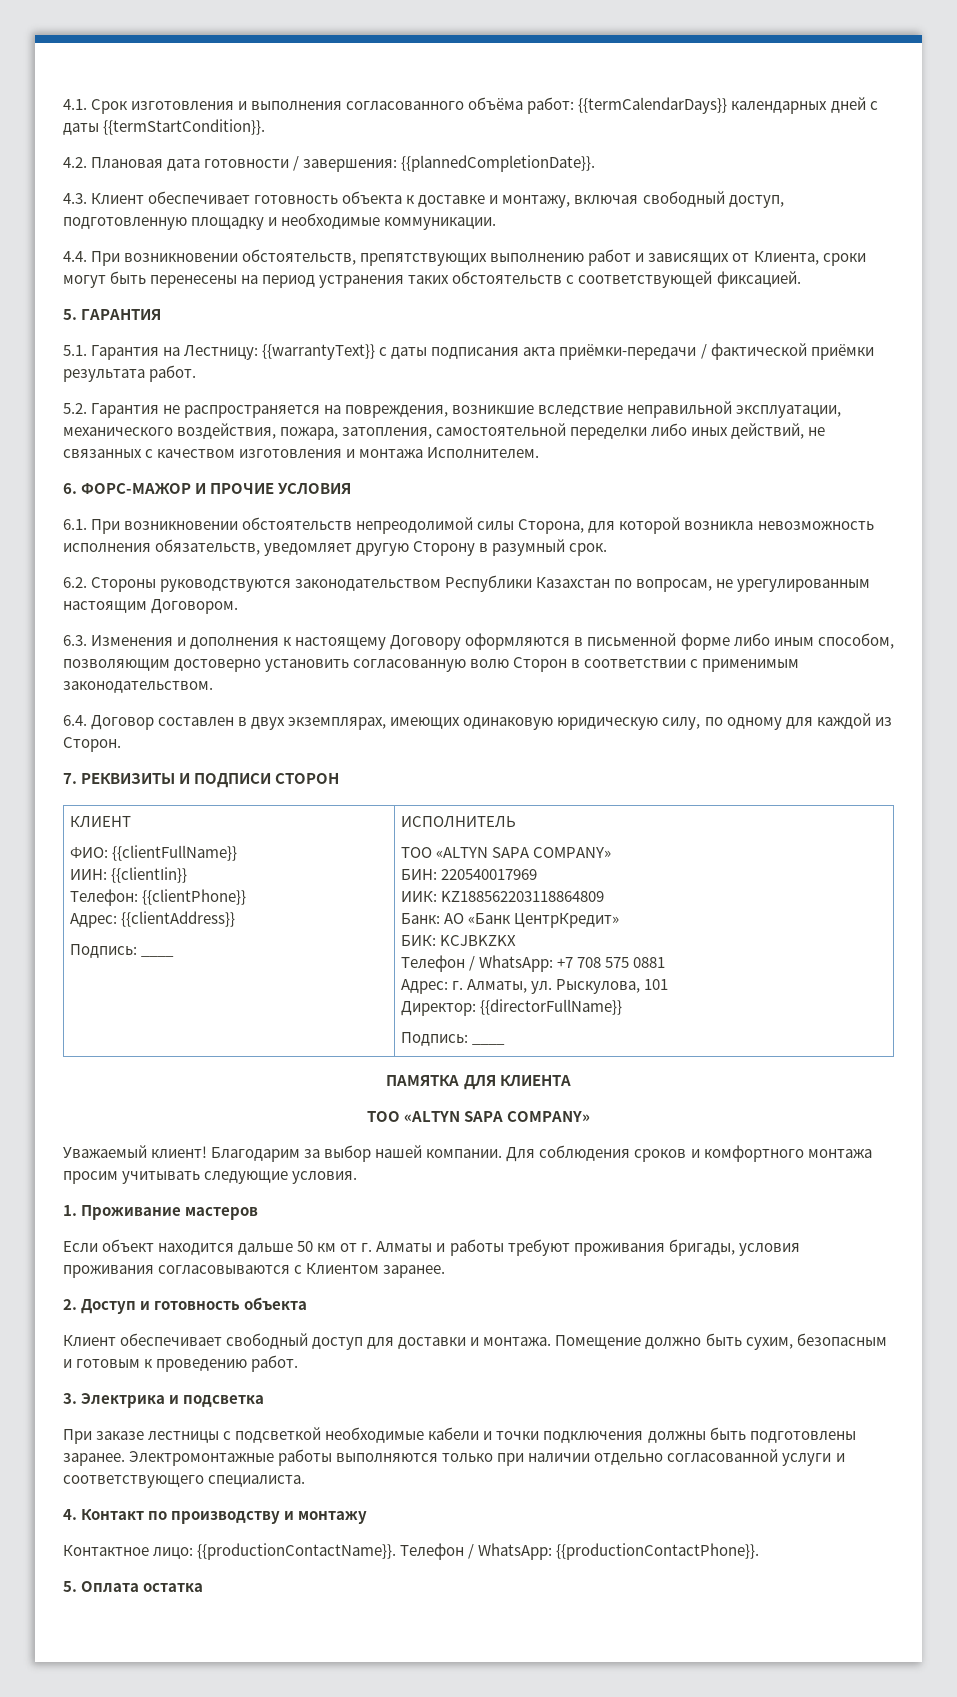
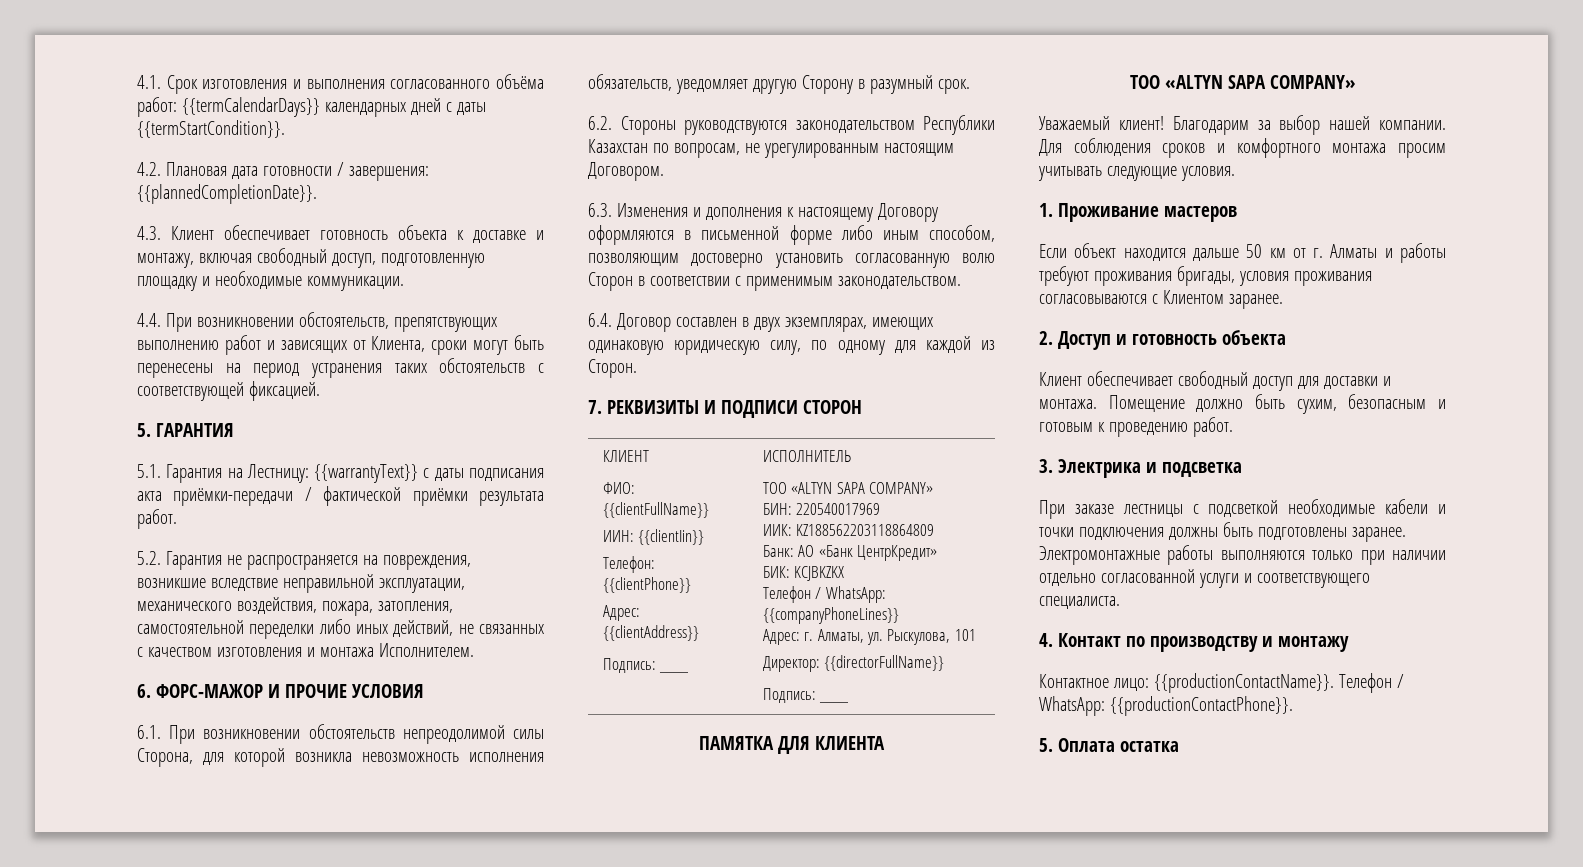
[556,957,666,968] +7 708 575 0881 -> [762,607,899,624] {{companyPhoneLines}}

